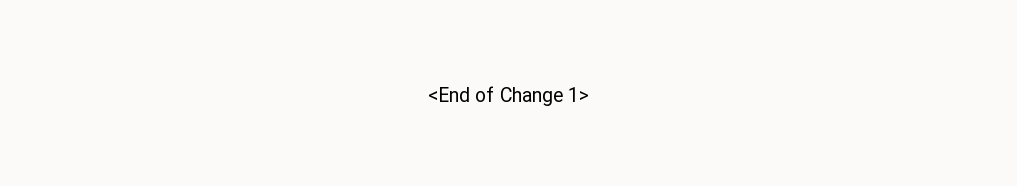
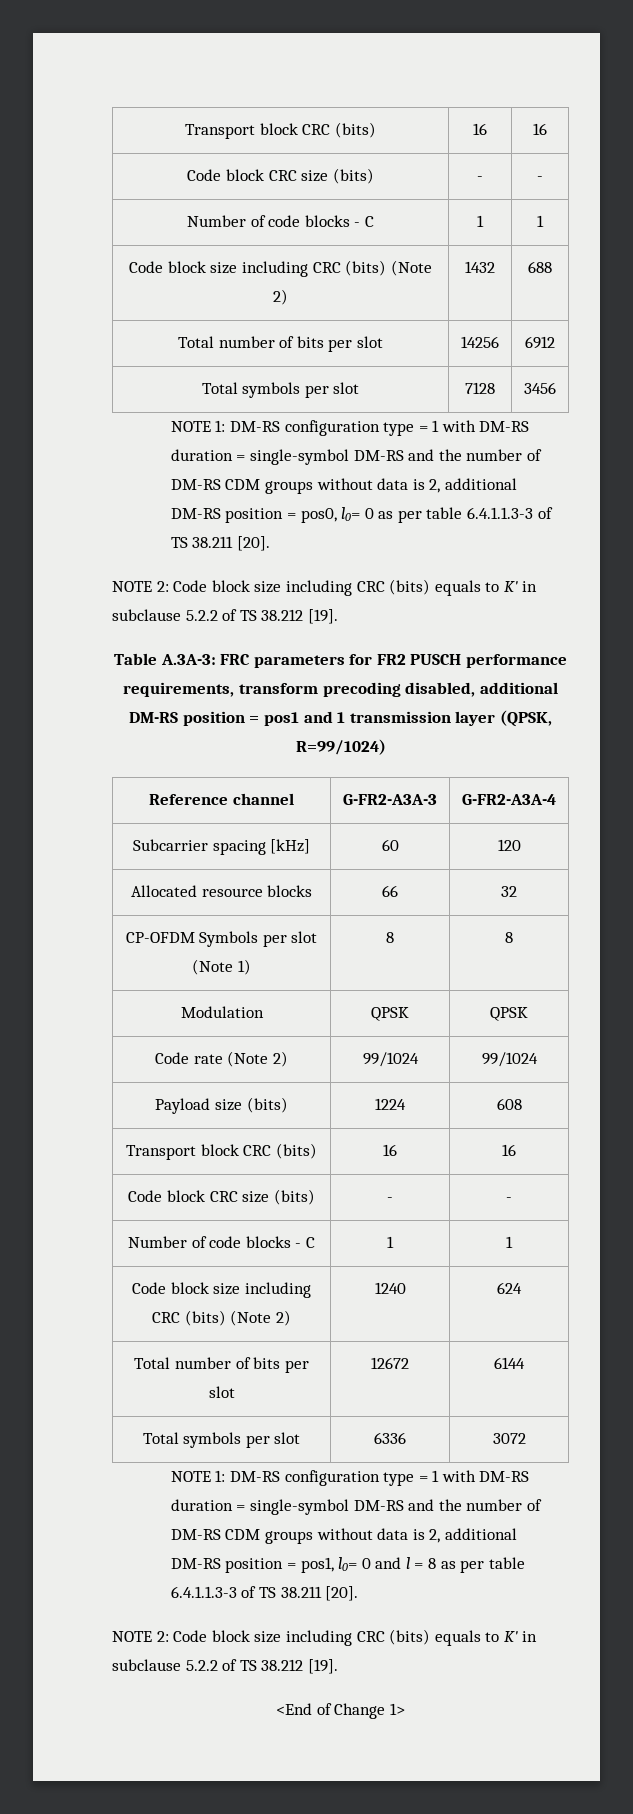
(428, 94) none -> [185,122,376,139] [473,123,487,135] [533,123,547,135] [187,168,374,184] [477,176,483,181] [537,176,543,181] [187,215,374,227] [477,215,484,227] [537,215,544,227] [129,260,432,277] [273,289,288,305] [465,261,495,273] [528,261,552,273] [178,336,383,352] [461,336,499,348] [525,336,555,349] [201,382,360,398] [465,382,495,394] [524,382,556,394] [170,420,530,436] [170,449,542,465] [170,478,517,494] [170,507,553,523] [170,536,270,551] [112,579,538,596] [112,609,338,624] [113,653,568,668] [123,682,558,697] [129,710,552,727] [295,739,386,755] [149,793,294,805] [343,794,437,805] [462,794,556,805] [132,839,311,855] [381,839,399,851] [497,839,521,851] [130,885,313,897] [382,885,398,897] [501,886,517,897] [125,931,318,947] [192,959,251,975] [386,932,394,943] [505,932,513,943] [180,1006,264,1018] [371,1007,409,1021] [490,1007,528,1021] [155,1051,288,1067] [362,1052,419,1067] [481,1052,538,1067] [155,1097,288,1114] [375,1098,406,1110] [496,1098,522,1110] [126,1143,317,1160] [383,1144,397,1156] [502,1144,516,1156] [128,1189,315,1205] [387,1197,393,1202] [506,1197,512,1202] [128,1236,315,1248] [387,1236,394,1248] [506,1236,513,1248] [132,1282,311,1298] [152,1310,291,1326] [374,1282,406,1294] [497,1282,522,1294] [134,1357,309,1373] [208,1386,235,1398] [371,1357,409,1369] [494,1357,525,1369] [142,1432,301,1448] [374,1432,406,1444] [492,1433,526,1444] [170,1470,530,1486] [170,1499,542,1515] [170,1528,517,1544] [170,1557,525,1573] [170,1586,359,1601] [112,1629,538,1646] [112,1659,338,1674] Transport block CRC (bits) | 16 | 16 // Code block CRC size (bits) | - | - // Number of code blocks - C | 1 | 1 // Code block size including CRC (bits) (Note 2) | 1432 | 688 // Total number of bits per slot | 14256 | 6912 // Total symbols per slot | 7128 | 3456 // NOTE 1: DM-RS configuration type = 1 with DM-RS duration = single-symbol DM-RS and the number of DM-RS CDM groups without data is 2, additional DM-RS position = pos0, l0= 0 as per table 6.4.1.1.3-3 of TS 38.211 [20]. // NOTE 2: Code block size including CRC (bits) equals to K' in subclause 5.2.2 of TS 38.212 [19]. // Table A.3A-3: FRC parameters for FR2 PUSCH performance requirements, transform precoding disabled, additional DM-RS position = pos1 and 1 transmission layer (QPSK, R=99/1024) // Reference channel | G-FR2-A3A-3 | G-FR2-A3A-4 // Subcarrier spacing [kHz] | 60 | 120 // Allocated resource blocks | 66 | 32 // CP-OFDM Symbols per slot (Note 1) | 8 | 8 // Modulation | QPSK | QPSK // Code rate (Note 2) | 99/1024 | 99/1024 // Payload size (bits) | 1224 | 608 // Transport block CRC (bits) | 16 | 16 // Code block CRC size (bits) | - | - // Number of code blocks - C | 1 | 1 // Code block size including CRC (bits) (Note 2) | 1240 | 624 // Total number of bits per slot | 12672 | 6144 // Total symbols per slot | 6336 | 3072 // NOTE 1: DM-RS configuration type = 1 with DM-RS duration = single-symbol DM-RS and the number of DM-RS CDM groups without data is 2, additional DM-RS position = pos1, l0= 0 and l = 8 as per table 6.4.1.1.3-3 of TS 38.211 [20]. // NOTE 2: Code block size including CRC (bits) equals to K' in subclause 5.2.2 of TS 38.212 [19]. //

